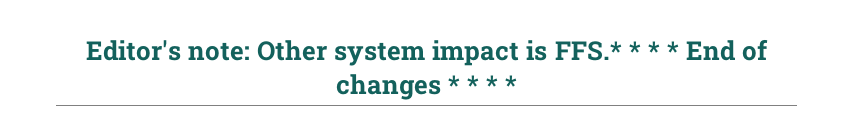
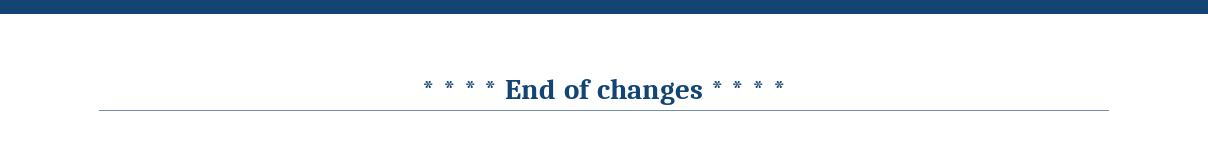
[86,40,622,66] Editor's note: Other system impact is FFS.* -> [421,81,435,99] *

